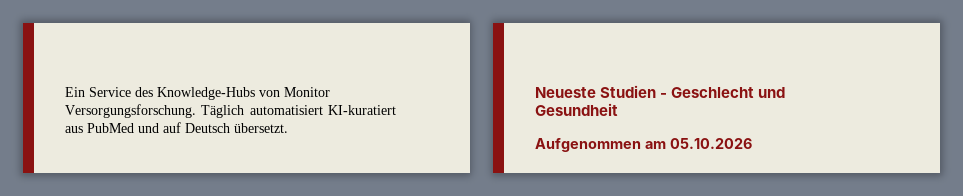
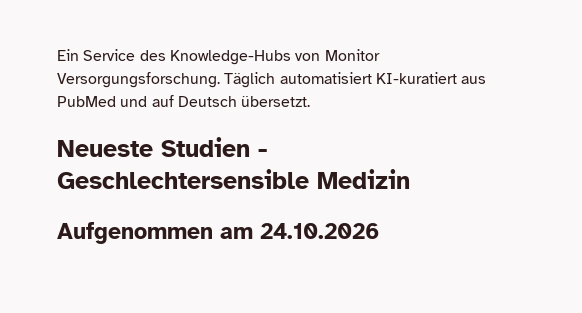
[671,87,786,98] [535,103,618,116] Geschlecht und Gesundheit -> [57,169,410,189] Geschlechtersensible Medizin
[669,138,752,149] 05.10.2026 -> [260,223,380,239] 24.10.2026

